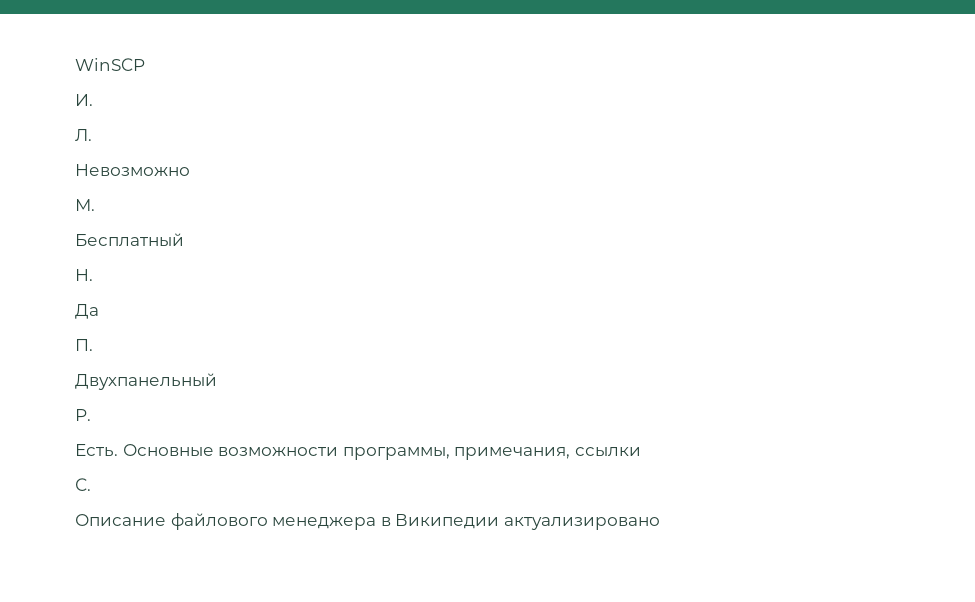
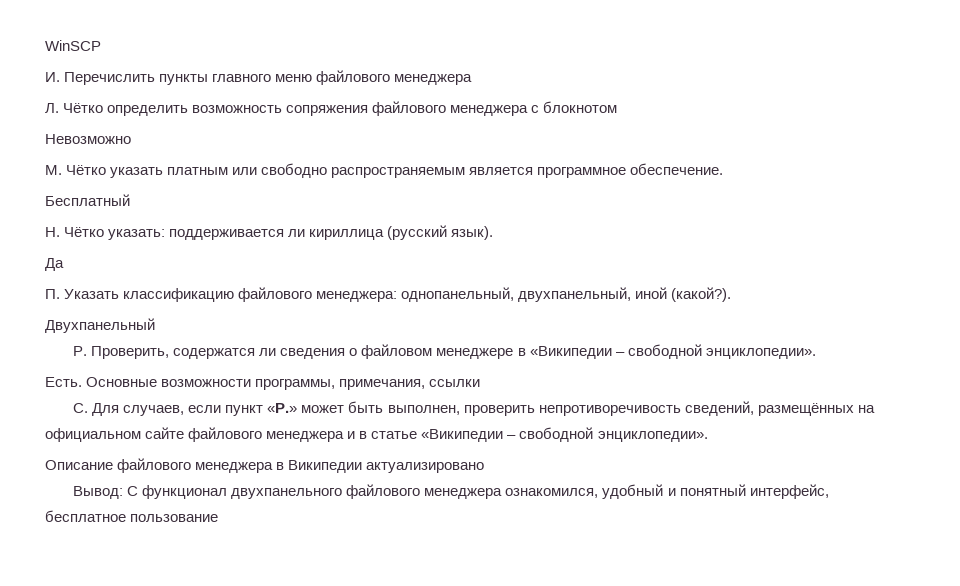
[75,129,92,141] [75,164,190,176] [75,199,95,211] [75,233,184,247] [75,269,93,281] [75,304,99,319] [75,339,93,351] [75,373,217,390] [75,409,91,421] // Л. // Невозможно // М. // Бесплатный // Н. // Да // П. // Двухпанельный // Р. -> [64,70,473,85] [45,101,618,116] [45,134,131,144] [45,163,724,178] [45,194,130,206] [45,225,494,240] [45,258,64,271] [45,287,732,302] [45,318,155,333] [73,344,816,359] Перечислить пункты главного меню файлового менеджера // Л. Чётко определить возможность сопряжения файлового менеджера с блокнотом // Невозможно // М. Чётко указать платным или свободно распространяемым является программное обеспечение. // Бесплатный // Н. Чётко указать: поддерживается ли кириллица (русский язык). // Да // П. Указать классификацию файлового менеджера: однопанельный, двухпанельный, иной (какой?). // Двухпанельный // Р. Проверить, содержатся ли сведения о файловом менеджере в «Википедии – свободной энциклопедии».
(91, 484) none -> [92,401,875,416] [45,427,708,442] Для случаев, если пункт «Р.» может быть выполнен, проверить непротиворечивость сведений, размещённых на официальном сайте файлового менеджера и в статье «Википедии – свободной энциклопедии».
(660, 523) none -> [73,484,829,499] [45,510,219,522] // Вывод: С функционал двухпанельного файлового менеджера ознакомился, удобный и понятный интерфейс, бесплатное пользование

